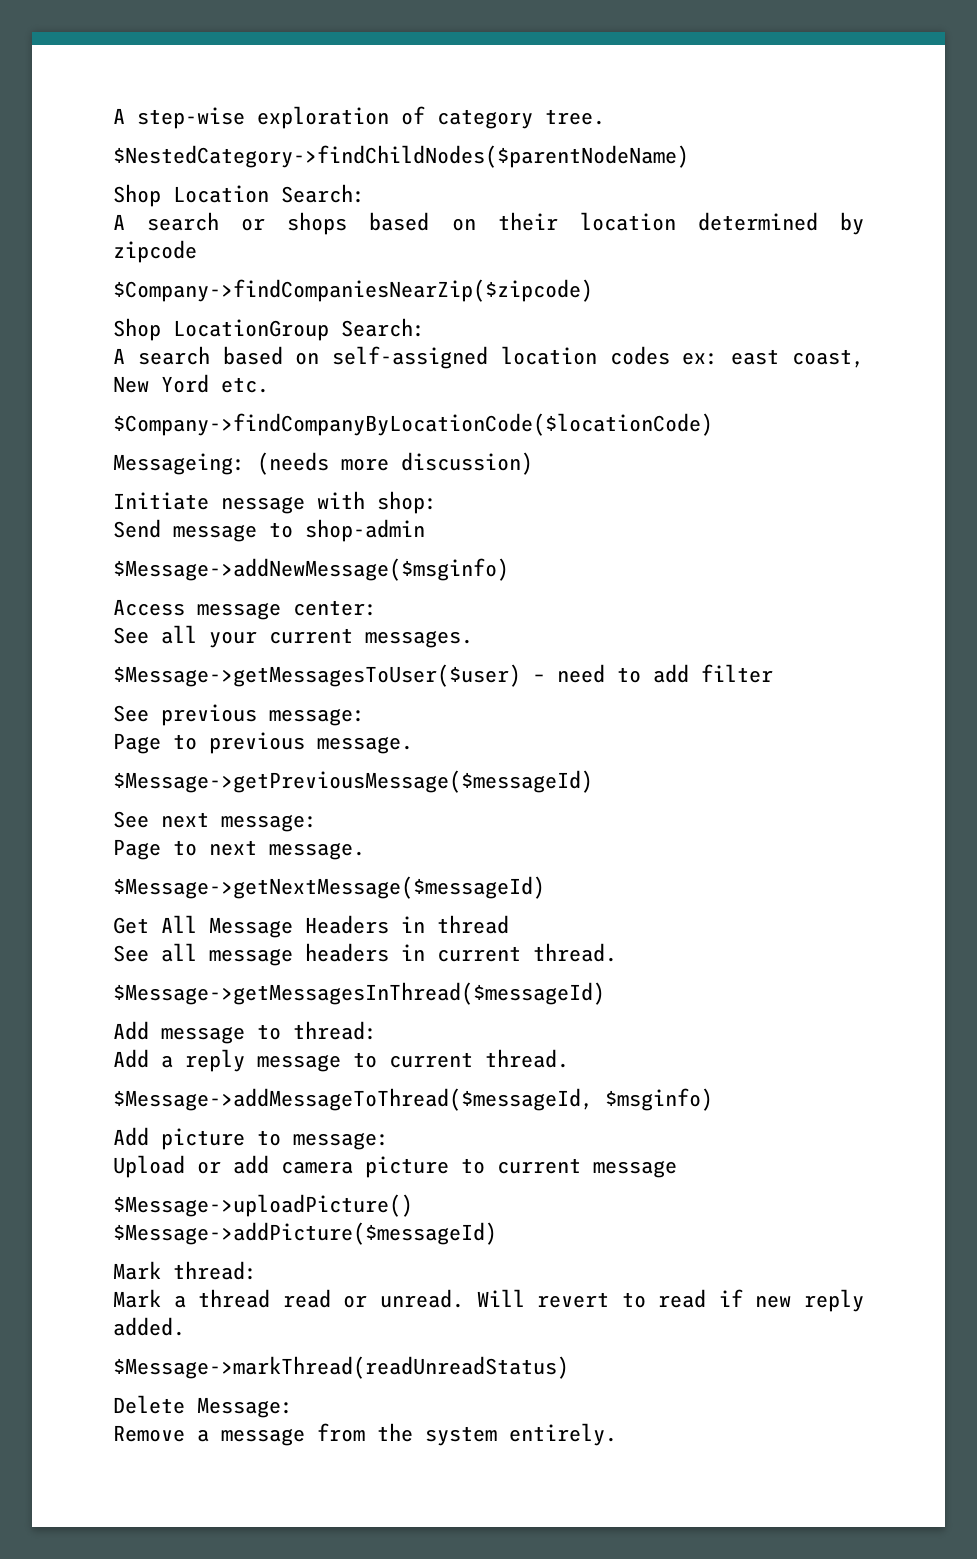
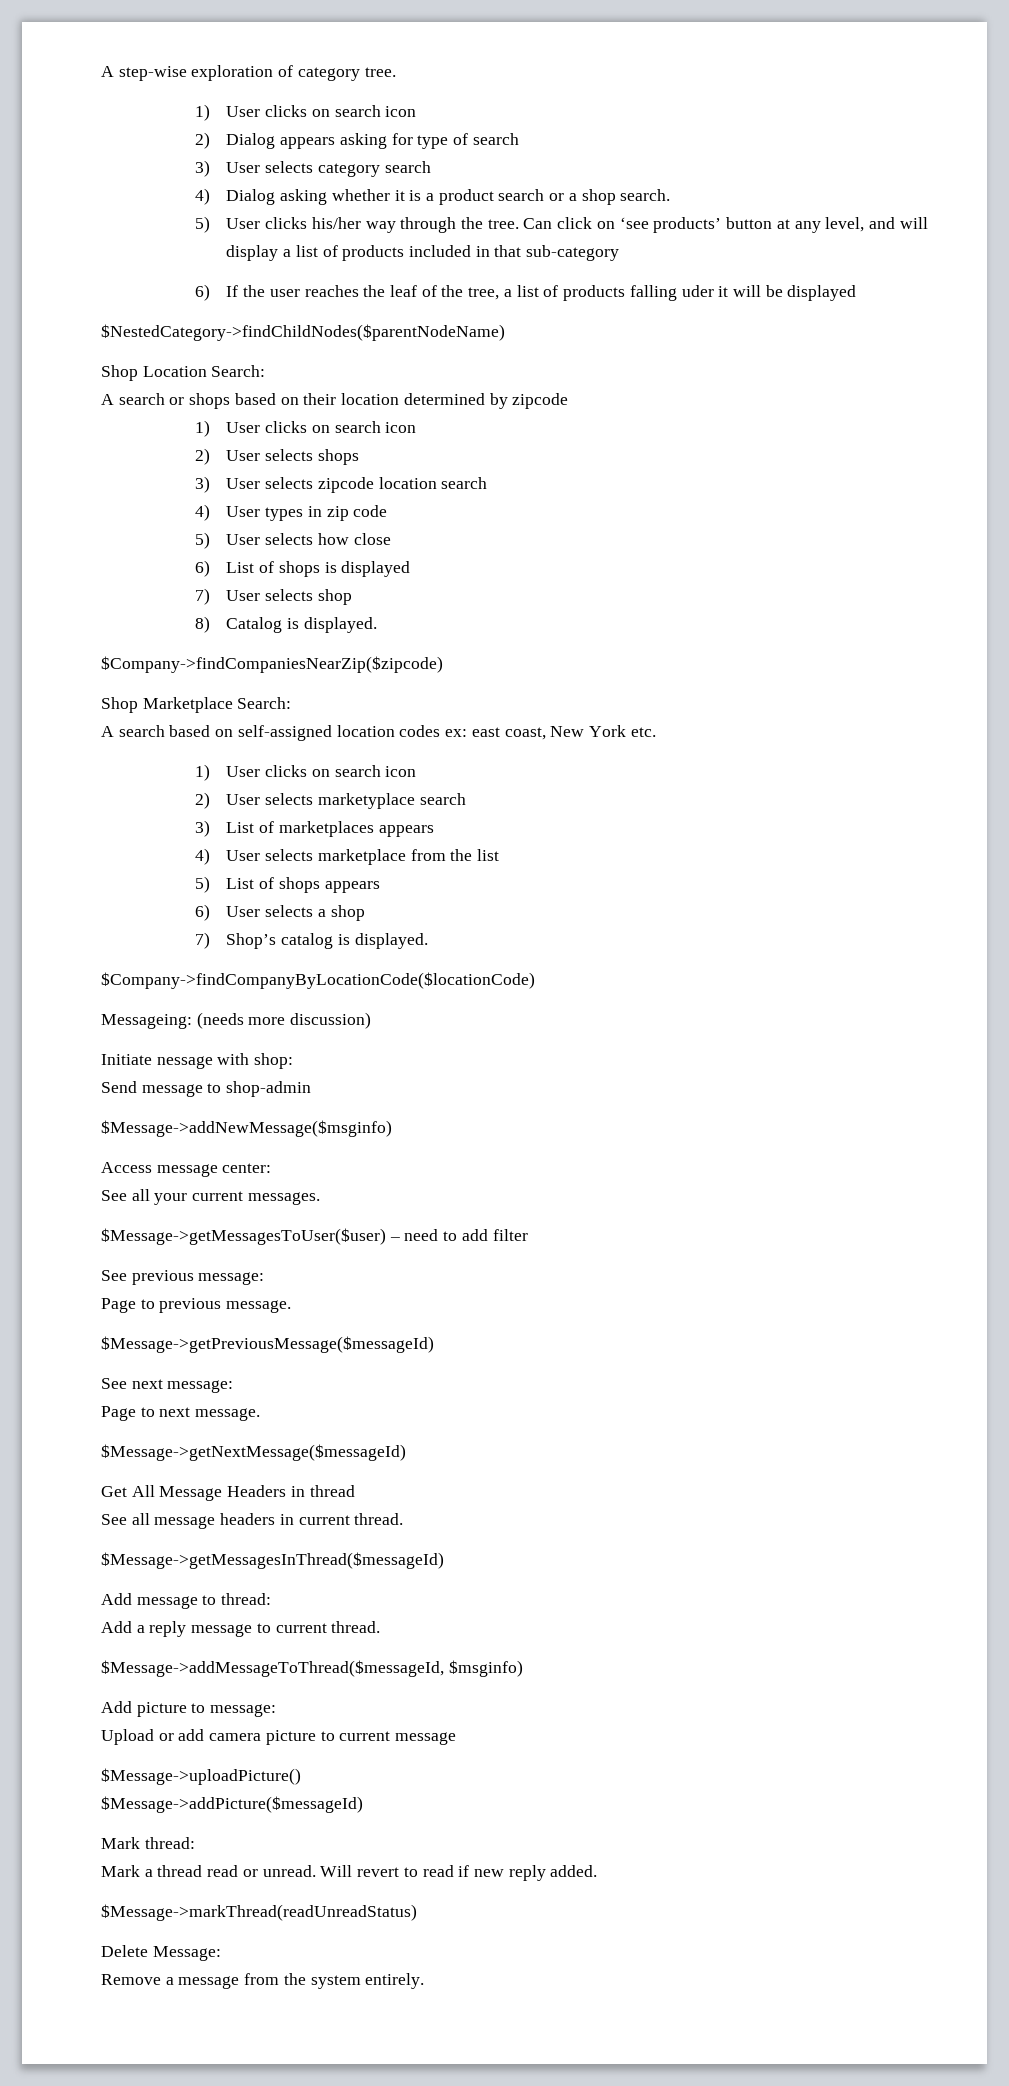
(605, 117) none -> [195,104,417,121] [195,132,519,149] [195,160,431,177] [195,188,671,205] [195,216,928,233] [226,245,620,261] [195,284,857,301] // 1) User clicks on search icon // 2) Dialog appears asking for type of search // 3) User selects category search // 4) Dialog asking whether it is a product search or a shop search. // 5) User clicks his/her way through the tree. Can click on ‘see products’ button at any level, and will display a list of products included in that sub-category // 6) If the user reaches the leaf of the tree, a list of products falling uder it will be displayed
(197, 251) none -> [195,420,417,437] [195,448,359,465] [195,476,488,493] [195,504,388,521] [195,532,391,549] [195,560,411,577] [195,588,352,605] [195,616,377,633] // 1) User clicks on search icon // 2) User selects shops // 3) User selects zipcode location search // 4) User types in zip code // 5) User selects how close // 6) List of shops is displayed // 7) User selects shop // 8) Catalog is displayed.
[173,319,329,341] LocationGroup -> [142,697,233,713] Marketplace
[161,374,209,393] Yord -> [588,725,626,737] York
(269, 385) none -> [195,764,417,781] [195,792,466,809] [195,820,434,837] [195,848,500,865] [195,876,380,893] [195,904,365,921] [195,932,428,949] // 1) User clicks on search icon // 2) User selects marketyplace search // 3) List of marketplaces appears // 4) User selects marketplace from the list // 5) List of shops appears // 6) User selects a shop // 7) Shop’s catalog is displayed.

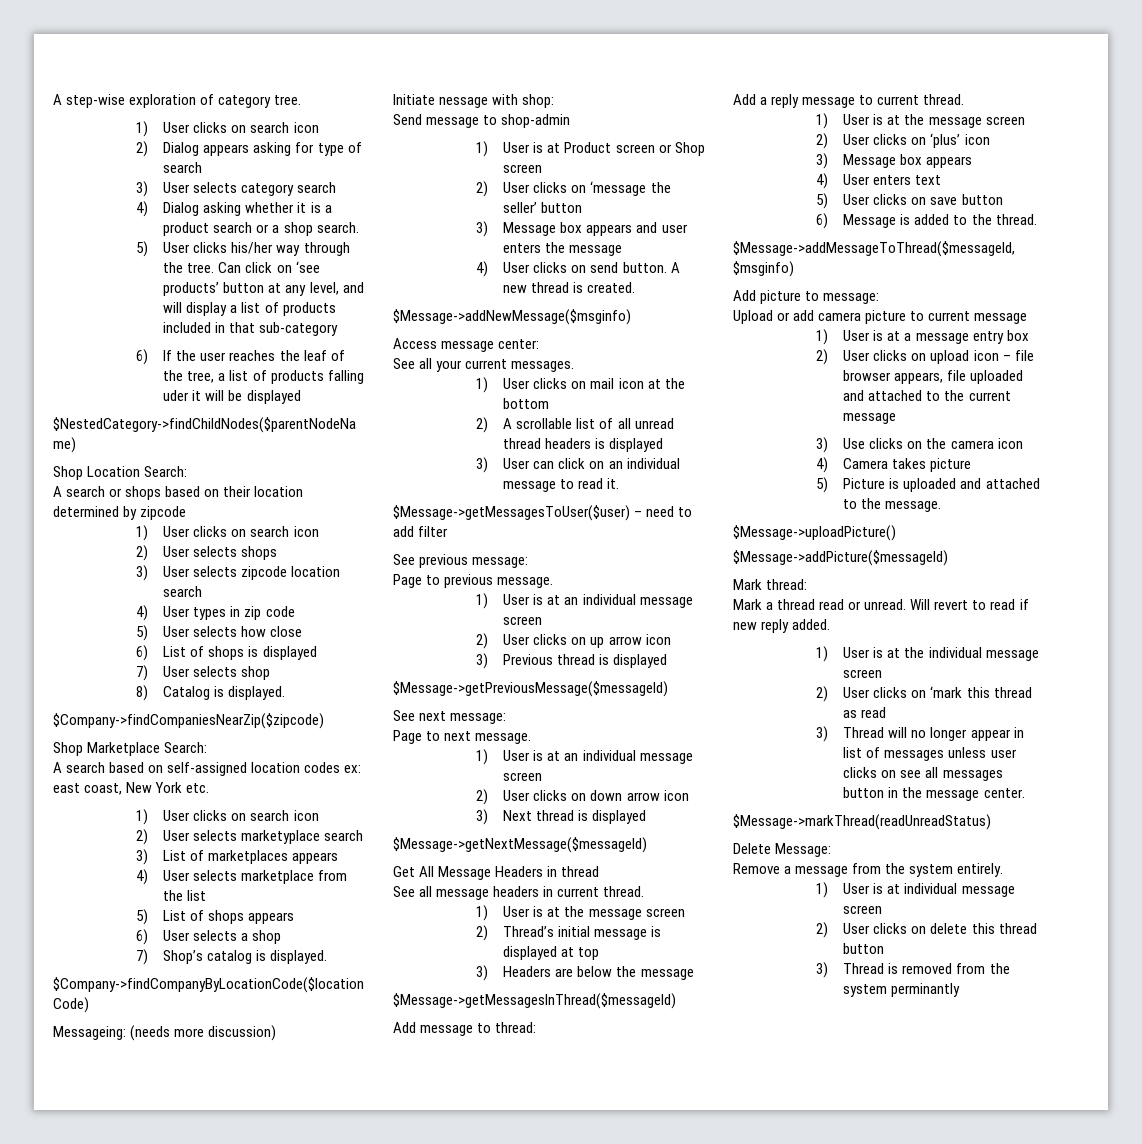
(312, 1089) none -> [475,141,705,157] [503,164,543,173] [475,181,671,197] [503,202,583,213] [475,221,688,237] [503,242,623,256] [475,261,680,277] [503,282,636,293] // 1) User is at Product screen or Shop screen // 2) User clicks on ‘message the seller’ button // 3) Message box appears and user enters the message // 4) User clicks on send button. A new thread is created.
(320, 1198) none -> [475,377,685,393] [503,398,550,409] [475,417,674,433] [503,438,664,452] [475,457,680,473] [503,478,620,492] // 1) User clicks on mail icon at the bottom // 2) A scrollable list of all unread thread headers is displayed // 3) User can click on an individual message to read it.
(292, 1306) none -> [475,593,693,609] [503,616,543,625] [475,633,671,649] [475,653,668,669] // 1) User is at an individual message screen // 2) User clicks on up arrow icon // 3) Previous thread is displayed
(261, 1414) none -> [475,749,693,765] [503,772,543,781] [475,789,689,805] [475,809,647,825] // 1) User is at an individual message screen // 2) User clicks on down arrow icon // 3) Next thread is displayed
(404, 1519) none -> [475,905,685,921] [475,925,662,941] [503,946,600,960] [475,965,694,981] // 1) User is at the message screen // 2) Thread’s initial message is displayed at top // 3) Headers are below the message
(381, 1627) none -> [815,113,1025,129] [815,133,990,149] [815,153,973,169] [815,173,942,189] [815,193,1003,209] [815,213,1037,229] // 1) User is at the message screen // 2) User clicks on ‘plus’ icon // 3) Message box appears // 4) User enters text // 5) User clicks on save button // 6) Message is added to the thread.
(457, 1738) none -> [815,329,1029,345] [815,349,1034,365] [843,370,1024,384] [843,390,1011,401] [843,413,897,424] [815,437,1023,453] [815,457,972,473] [815,477,1040,493] [843,498,942,512] // 1) User is at a message entry box // 2) User clicks on upload icon – file browser appears, file uploaded and attached to the current message // 3) Use clicks on the camera icon // 4) Camera takes picture // 5) Picture is uploaded and attached to the message.
(598, 1871) none -> [815,646,1039,662] [843,669,883,678] [815,686,1032,702] [843,707,887,718] [815,726,1024,742] [843,747,1017,761] [843,767,1003,781] [843,787,1025,801] // 1) User is at the individual message screen // 2) User clicks on ‘mark this thread as read // 3) Thread will no longer appear in list of messages unless user clicks on see all messages button in the message center.
(425, 1981) none -> [815,882,1015,898] [843,905,883,914] [815,922,1037,938] [843,943,885,954] [815,962,1010,978] [843,983,961,997] // 1) User is at individual message screen // 2) User clicks on delete this thread button // 3) Thread is removed from the system perminantly

